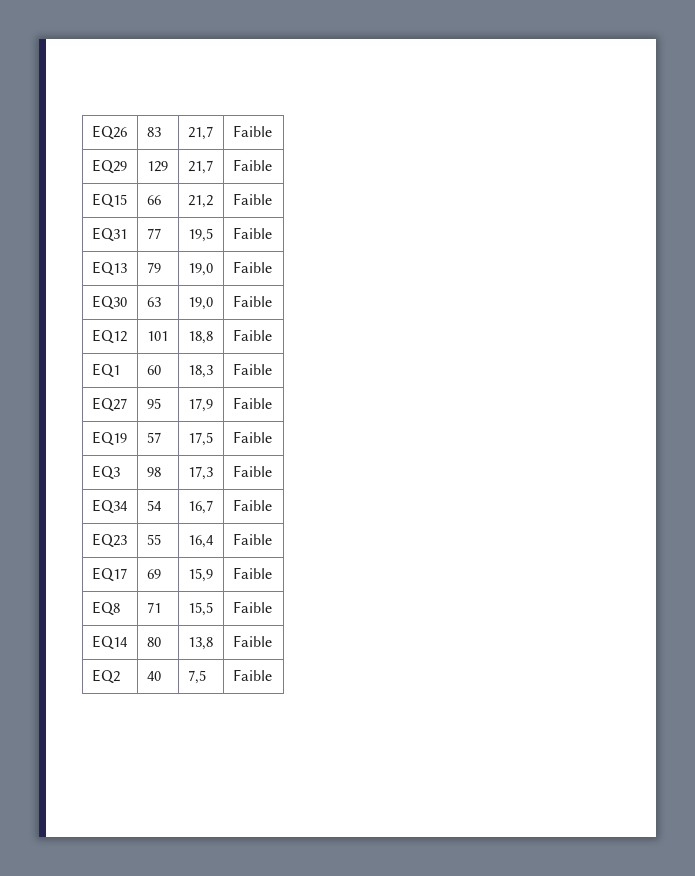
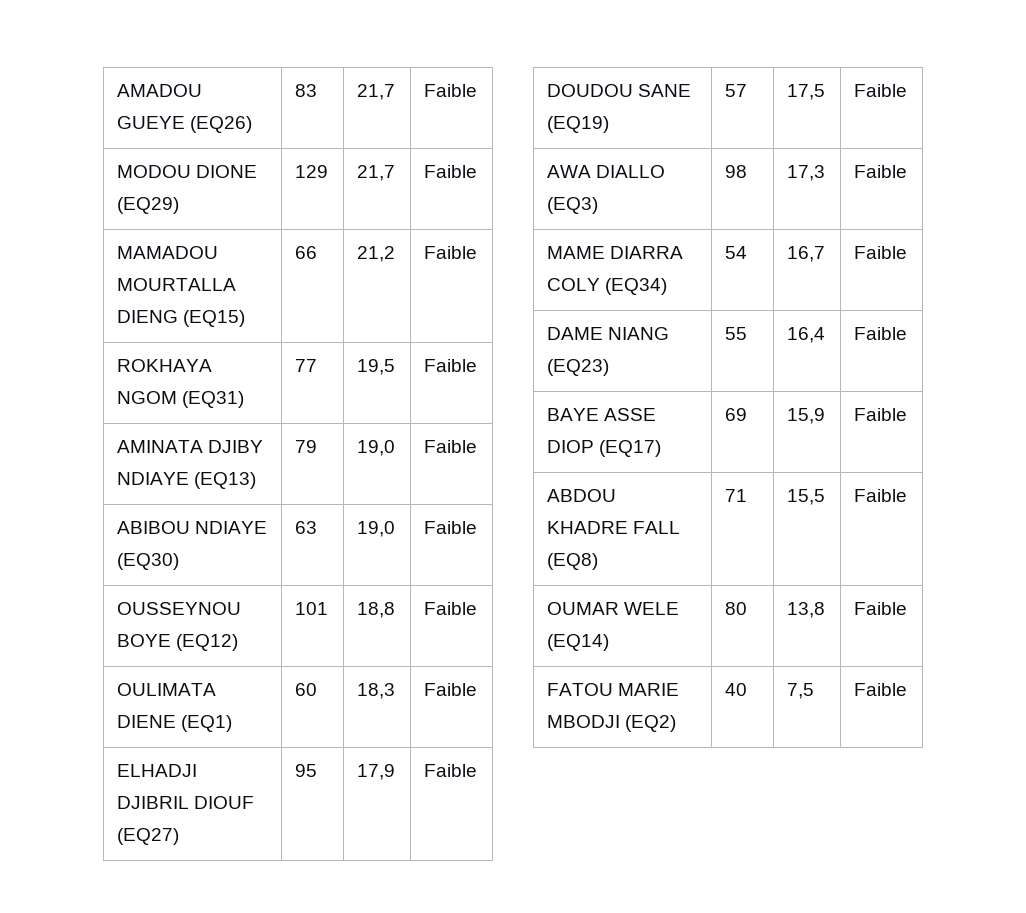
[91,125,127,140] EQ26 -> [116,84,202,97] [116,116,253,133] AMADOU GUEYE (EQ26)
[91,159,127,174] EQ29 -> [116,165,258,178] [116,197,179,214] MODOU DIONE (EQ29)
[91,193,127,208] EQ15 -> [116,246,218,259] [116,278,236,291] [116,310,246,327] MAMADOU MOURTALLA DIENG (EQ15)
[91,227,127,242] EQ31 -> [116,359,212,372] [116,391,245,408] ROKHAYA NGOM (EQ31)
[91,261,127,276] EQ13 -> [116,440,264,453] [116,472,257,489] AMINATA DJIBY NDIAYE (EQ13)
[91,295,127,310] EQ30 -> [116,521,268,534] [116,553,179,570] ABIBOU NDIAYE (EQ30)
[91,329,127,344] EQ12 -> [116,602,241,615] [116,634,239,651] OUSSEYNOU BOYE (EQ12)
[91,363,120,378] EQ1 -> [116,683,216,696] [116,715,233,732] OULIMATA DIENE (EQ1)
[91,397,127,412] EQ27 -> [116,764,197,777] [116,796,255,809] [116,828,179,845] ELHADJI DJIBRIL DIOUF (EQ27)
[91,431,127,446] EQ19 -> [546,84,692,97] [546,116,609,133] DOUDOU SANE (EQ19)
[91,465,120,480] EQ3 -> [546,165,666,178] [546,197,598,214] AWA DIALLO (EQ3)
[91,499,128,514] EQ34 -> [546,246,684,259] [546,278,668,295] MAME DIARRA COLY (EQ34)
[91,533,127,548] EQ23 -> [546,327,670,340] [546,359,609,376] DAME NIANG (EQ23)
[91,567,127,582] EQ17 -> [546,408,657,421] [546,440,662,457] BAYE ASSE DIOP (EQ17)
[91,601,120,616] EQ8 -> [546,489,616,502] [546,521,681,534] [546,553,598,570] ABDOU KHADRE FALL (EQ8)
[91,635,128,650] EQ14 -> [546,602,680,615] [546,634,609,651] OUMAR WELE (EQ14)
[91,669,120,684] EQ2 -> [546,683,680,696] [546,715,677,732] FATOU MARIE MBODJI (EQ2)

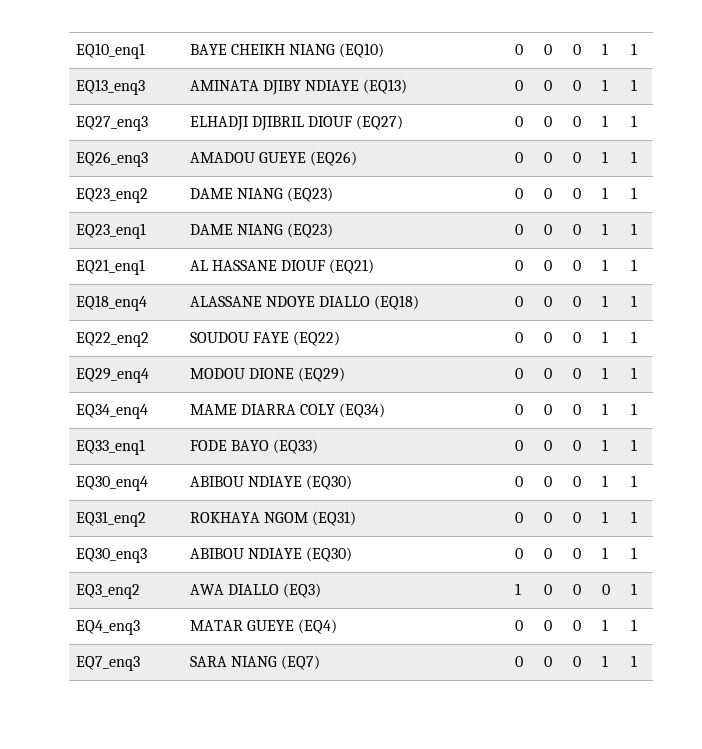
[116,84,202,97] [116,116,253,133] [294,84,317,97] [356,84,395,100] [423,84,477,97] [116,165,258,178] [116,197,179,214] [294,165,328,178] [356,165,395,181] [423,165,477,178] [116,246,218,259] [116,278,236,291] [116,310,246,327] [294,246,317,259] [356,246,395,262] [423,246,477,259] [116,359,212,372] [116,391,245,408] [294,359,317,372] [356,359,395,375] [423,359,477,372] [116,440,264,453] [116,472,257,489] [294,440,317,453] [356,440,395,456] [423,440,477,453] [116,521,268,534] [116,553,179,570] [294,521,317,534] [356,521,395,537] [423,521,477,534] [116,602,241,615] [116,634,239,651] [294,602,328,615] [356,602,395,618] [423,602,477,615] [116,683,216,696] [116,715,233,732] [294,683,317,696] [356,683,395,699] [423,683,477,696] [116,764,197,777] [116,796,255,809] [116,828,179,845] [294,764,317,777] [356,764,395,780] [423,764,477,777] [546,84,692,97] [546,116,609,133] [724,84,747,97] [786,84,825,100] [853,84,907,97] [546,165,666,178] [546,197,598,214] [724,165,747,178] [786,165,825,181] [853,165,907,178] [546,246,684,259] [546,278,668,295] [724,246,747,259] [786,246,825,262] [853,246,907,259] [546,327,670,340] [546,359,609,376] [724,327,747,340] [786,327,825,343] [853,327,907,340] [546,408,657,421] [546,440,662,457] [724,408,747,421] [786,408,825,424] [853,408,907,421] [546,489,616,502] [546,521,681,534] [546,553,598,570] [724,489,747,502] [786,489,825,505] [853,489,907,502] [546,602,680,615] [546,634,609,651] [724,602,747,615] [786,602,825,618] [853,602,907,615] [546,683,680,696] [546,715,677,732] [724,683,747,696] [786,683,814,699] [853,683,907,696] AMADOU GUEYE (EQ26) | 83 | 21,7 | Faible // MODOU DIONE (EQ29) | 129 | 21,7 | Faible // MAMADOU MOURTALLA DIENG (EQ15) | 66 | 21,2 | Faible // ROKHAYA NGOM (EQ31) | 77 | 19,5 | Faible // AMINATA DJIBY NDIAYE (EQ13) | 79 | 19,0 | Faible // ABIBOU NDIAYE (EQ30) | 63 | 19,0 | Faible // OUSSEYNOU BOYE (EQ12) | 101 | 18,8 | Faible // OULIMATA DIENE (EQ1) | 60 | 18,3 | Faible // ELHADJI DJIBRIL DIOUF (EQ27) | 95 | 17,9 | Faible // DOUDOU SANE (EQ19) | 57 | 17,5 | Faible // AWA DIALLO (EQ3) | 98 | 17,3 | Faible // MAME DIARRA COLY (EQ34) | 54 | 16,7 | Faible // DAME NIANG (EQ23) | 55 | 16,4 | Faible // BAYE ASSE DIOP (EQ17) | 69 | 15,9 | Faible // ABDOU KHADRE FALL (EQ8) | 71 | 15,5 | Faible // OUMAR WELE (EQ14) | 80 | 13,8 | Faible // FATOU MARIE MBODJI (EQ2) | 40 | 7,5 | Faible -> [75,43,145,59] [189,43,385,58] [514,44,523,55] [543,44,552,55] [572,44,581,55] [601,43,608,55] [630,43,637,55] [75,79,145,95] [189,79,408,95] [514,80,523,91] [543,80,552,91] [572,80,581,91] [601,79,608,91] [630,79,637,91] [75,116,148,131] [189,115,404,131] [514,116,523,127] [543,116,552,127] [572,116,581,127] [601,115,608,127] [630,115,637,127] [75,151,148,167] [189,151,357,166] [514,152,523,163] [543,152,552,163] [572,152,581,163] [601,151,608,163] [630,151,637,163] [75,188,148,203] [189,187,333,202] [514,188,523,199] [543,188,552,199] [572,188,581,199] [601,187,608,199] [630,187,637,199] [75,223,146,239] [189,223,333,238] [514,224,523,235] [543,224,552,235] [572,224,581,235] [601,223,608,235] [630,223,637,235] [75,259,145,275] [189,259,375,274] [514,260,523,271] [543,260,552,271] [572,260,581,271] [601,259,608,271] [630,259,637,271] [75,295,147,311] [189,295,420,310] [514,296,523,307] [543,296,552,307] [572,296,581,307] [601,295,608,307] [630,295,637,307] [75,332,149,347] [189,331,340,346] [514,332,523,343] [543,332,552,343] [572,332,581,343] [601,331,608,343] [630,331,637,343] [75,368,149,383] [189,367,345,382] [514,368,523,379] [543,368,552,379] [572,368,581,379] [601,367,608,379] [630,367,637,379] [75,404,148,419] [189,403,386,418] [514,404,523,415] [543,404,552,415] [572,404,581,415] [601,403,608,415] [630,403,637,415] [75,439,145,455] [189,439,318,454] [514,440,523,451] [543,440,552,451] [572,440,581,451] [601,439,608,451] [630,439,637,451] [75,476,148,491] [189,475,352,490] [514,476,523,487] [543,476,552,487] [572,476,581,487] [601,475,608,487] [630,475,637,487] [75,511,146,527] [189,511,356,526] [514,512,523,523] [543,512,552,523] [572,512,581,523] [601,511,608,523] [630,511,637,523] [75,548,147,563] [189,547,352,562] [514,548,523,559] [543,548,552,559] [572,548,581,559] [601,547,608,559] [630,547,637,559] [75,584,140,599] [189,583,321,598] [514,583,521,595] [543,584,552,595] [572,584,581,595] [601,584,610,595] [630,583,637,595] [75,620,140,635] [189,619,337,634] [514,620,523,631] [543,620,552,631] [572,620,581,631] [601,619,608,631] [630,619,637,631] [75,656,140,671] [189,655,320,670] [514,656,523,667] [543,656,552,667] [572,656,581,667] [601,655,608,667] [630,655,637,667] EQ10_enq1 | BAYE CHEIKH NIANG (EQ10) | 0 | 0 | 0 | 1 | 1 // EQ13_enq3 | AMINATA DJIBY NDIAYE (EQ13) | 0 | 0 | 0 | 1 | 1 // EQ27_enq3 | ELHADJI DJIBRIL DIOUF (EQ27) | 0 | 0 | 0 | 1 | 1 // EQ26_enq3 | AMADOU GUEYE (EQ26) | 0 | 0 | 0 | 1 | 1 // EQ23_enq2 | DAME NIANG (EQ23) | 0 | 0 | 0 | 1 | 1 // EQ23_enq1 | DAME NIANG (EQ23) | 0 | 0 | 0 | 1 | 1 // EQ21_enq1 | AL HASSANE DIOUF (EQ21) | 0 | 0 | 0 | 1 | 1 // EQ18_enq4 | ALASSANE NDOYE DIALLO (EQ18) | 0 | 0 | 0 | 1 | 1 // EQ22_enq2 | SOUDOU FAYE (EQ22) | 0 | 0 | 0 | 1 | 1 // EQ29_enq4 | MODOU DIONE (EQ29) | 0 | 0 | 0 | 1 | 1 // EQ34_enq4 | MAME DIARRA COLY (EQ34) | 0 | 0 | 0 | 1 | 1 // EQ33_enq1 | FODE BAYO (EQ33) | 0 | 0 | 0 | 1 | 1 // EQ30_enq4 | ABIBOU NDIAYE (EQ30) | 0 | 0 | 0 | 1 | 1 // EQ31_enq2 | ROKHAYA NGOM (EQ31) | 0 | 0 | 0 | 1 | 1 // EQ30_enq3 | ABIBOU NDIAYE (EQ30) | 0 | 0 | 0 | 1 | 1 // EQ3_enq2 | AWA DIALLO (EQ3) | 1 | 0 | 0 | 0 | 1 // EQ4_enq3 | MATAR GUEYE (EQ4) | 0 | 0 | 0 | 1 | 1 // EQ7_enq3 | SARA NIANG (EQ7) | 0 | 0 | 0 | 1 | 1

